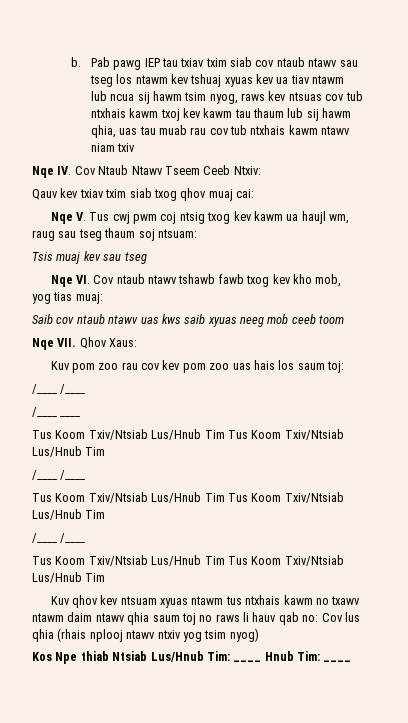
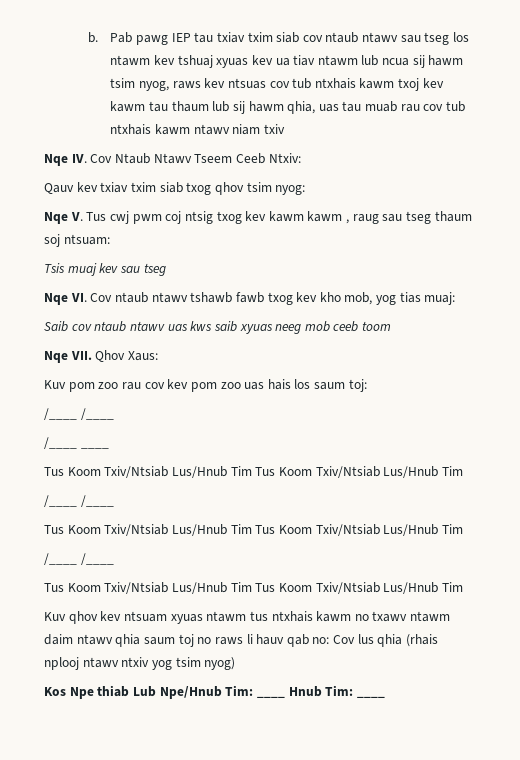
[208,189,254,201] muaj cai: -> [246,182,306,195] tsim nyog:
[286,211,350,224] ua haujl wm, -> [307,211,350,224] kawm ,
[112,651,204,662] Ntsiab Lus/Hnub -> [132,686,222,699] Lub Npe/Hnub

